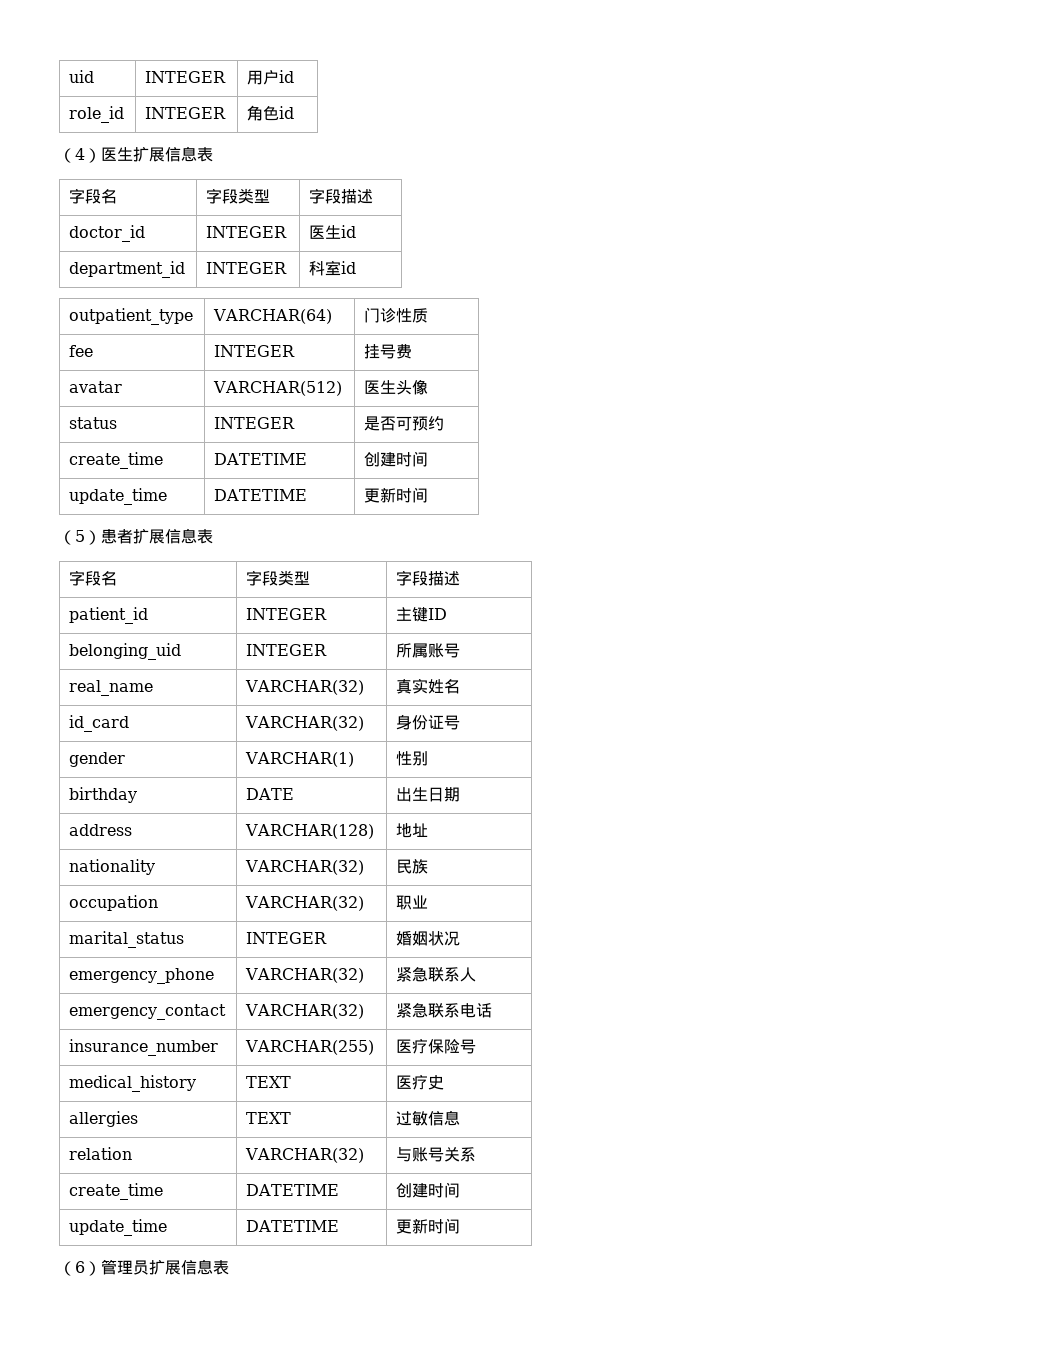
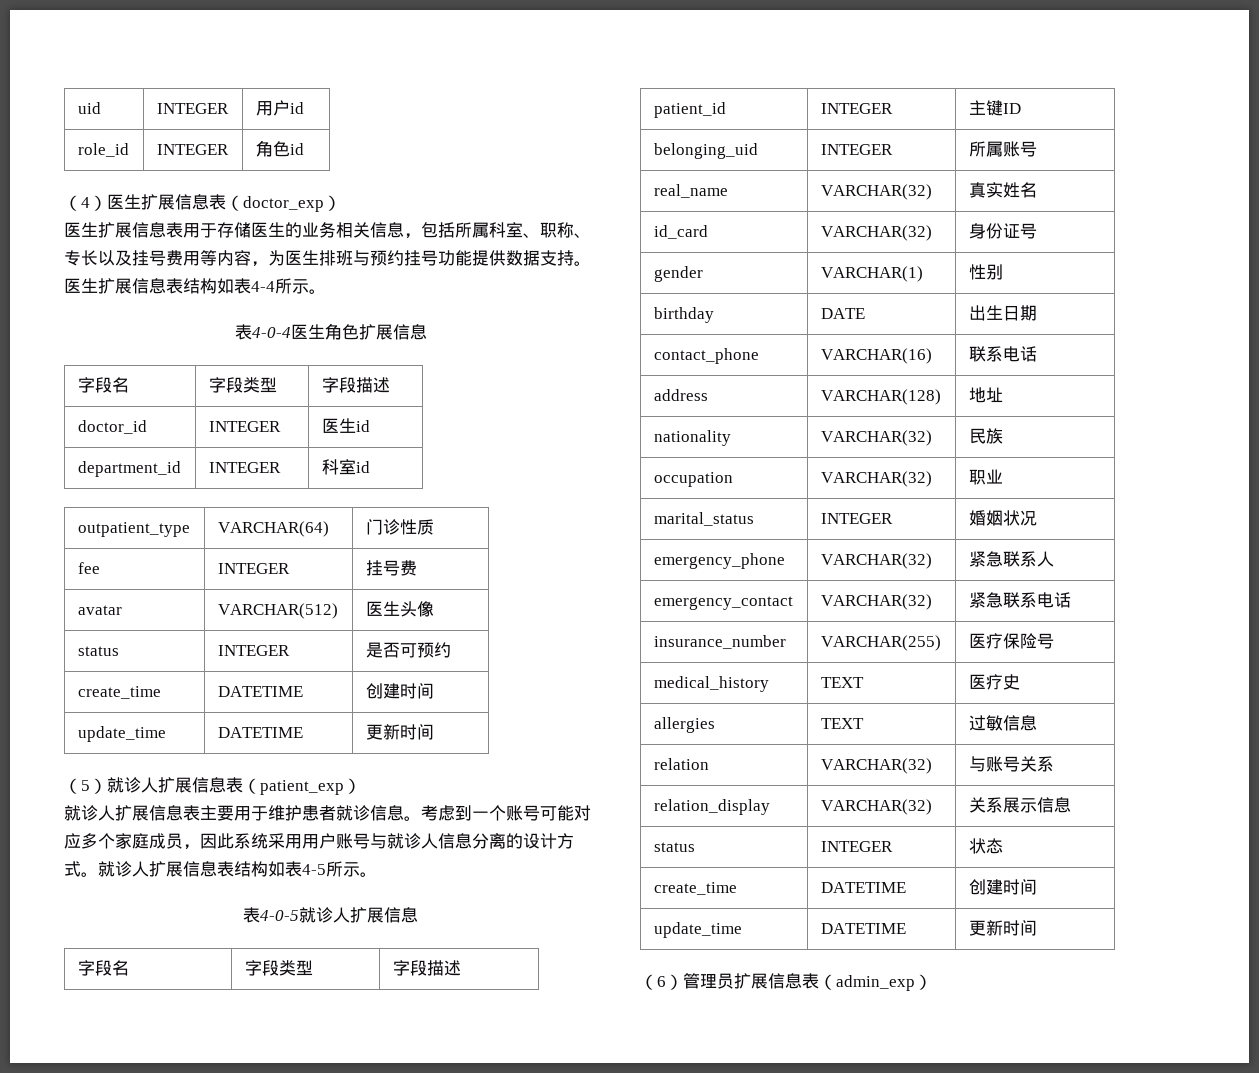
(213, 154) none -> [226,195,341,212] [64,222,591,239] [64,250,591,267] [64,278,326,294] [234,323,427,340] （doctor_exp） // 医生扩展信息表用于存储医生的业务相关信息，包括所属科室、职称、专长以及挂号费用等内容，为医生排班与预约挂号功能提供数据支持。医生扩展信息表结构如表4-4所示。 // 表4-0-4医生角色扩展信息
[101,528,213,544] 患者扩展信息表 -> [107,777,361,795] [64,805,591,821] [64,833,574,850] [64,861,377,877] [243,907,418,923] 就诊人扩展信息表（patient_exp） // 就诊人扩展信息表主要用于维护患者就诊信息。考虑到一个账号可能对应多个家庭成员，因此系统采用用户账号与就诊人信息分离的设计方式。就诊人扩展信息表结构如表4-5所示。 // 表4-0-5就诊人扩展信息
(461, 794) none -> [653,348,759,364] [820,348,932,364] [968,346,1037,362] // contact_phone | VARCHAR(16) | 联系电话
(477, 1154) none -> [653,799,770,815] [820,799,932,815] [968,797,1071,813] [653,842,695,852] [820,841,893,852] [968,838,1003,854] // relation_display | VARCHAR(32) | 关系展示信息 // status | INTEGER | 状态
(229, 1267) none -> [819,974,932,991] （admin_exp）

